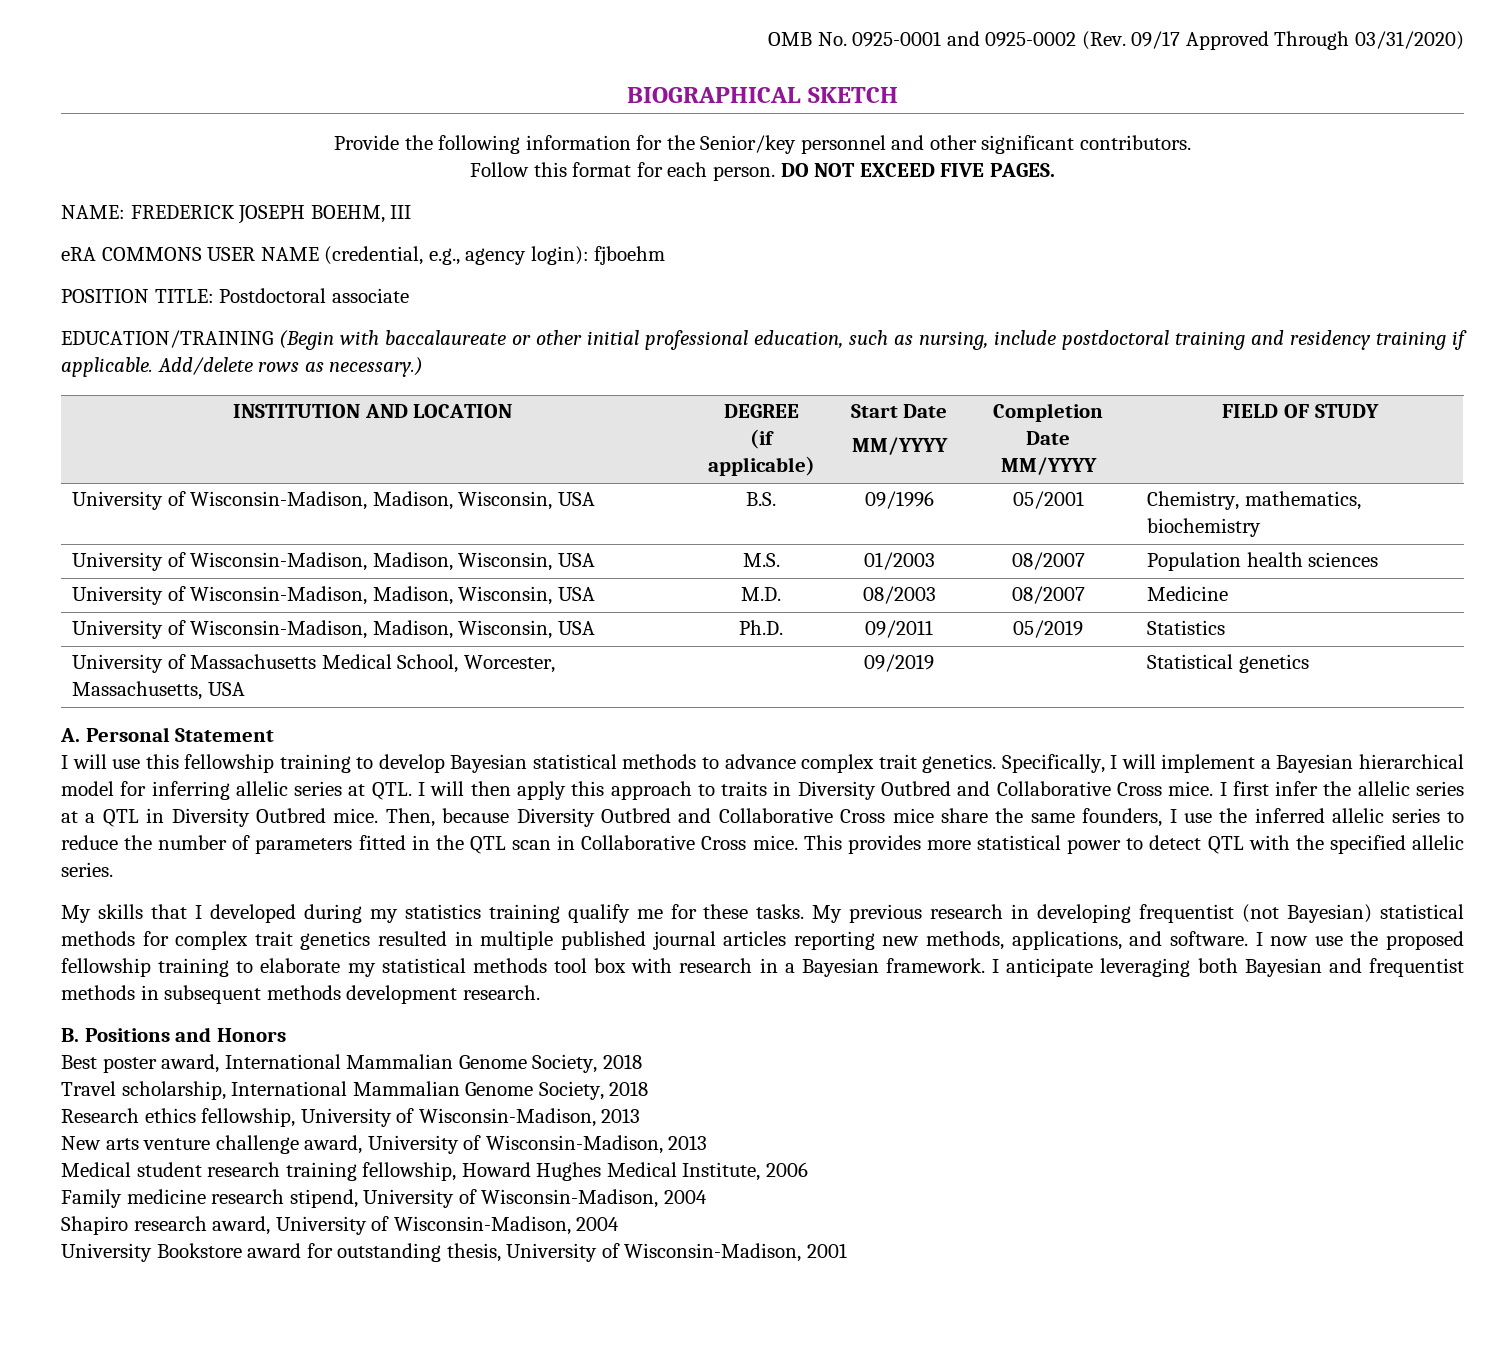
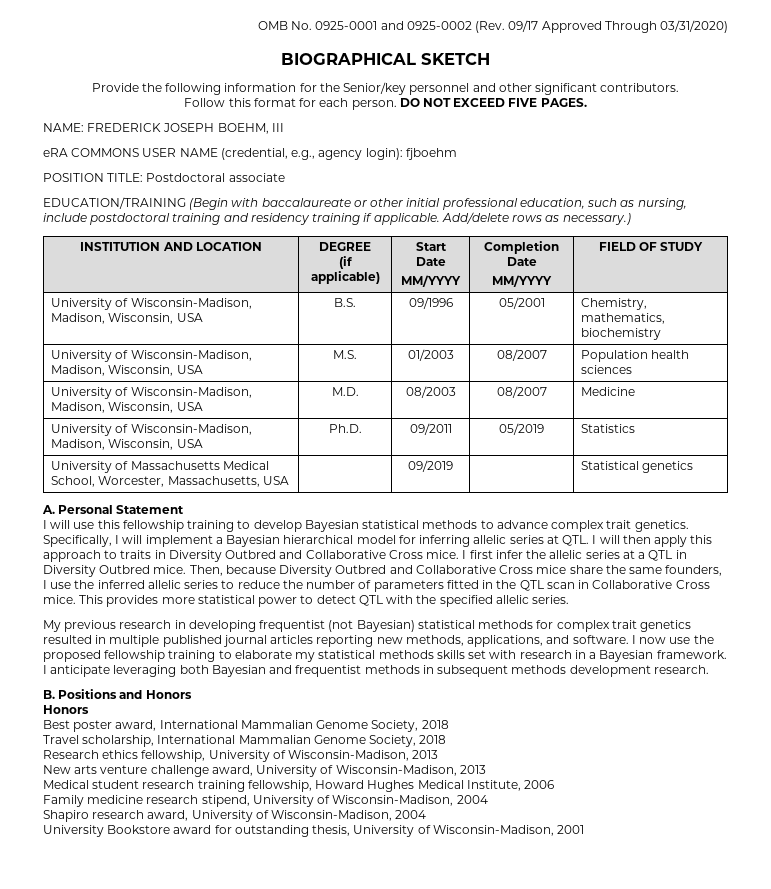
[97,904,843,923] skills that I developed during my statistics training qualify me for these tasks. My -> (61, 626) none
[554,958,627,973] tool box -> [436,650,487,659] skills set
(286, 1035) none -> [43,705,89,714] // Honors

